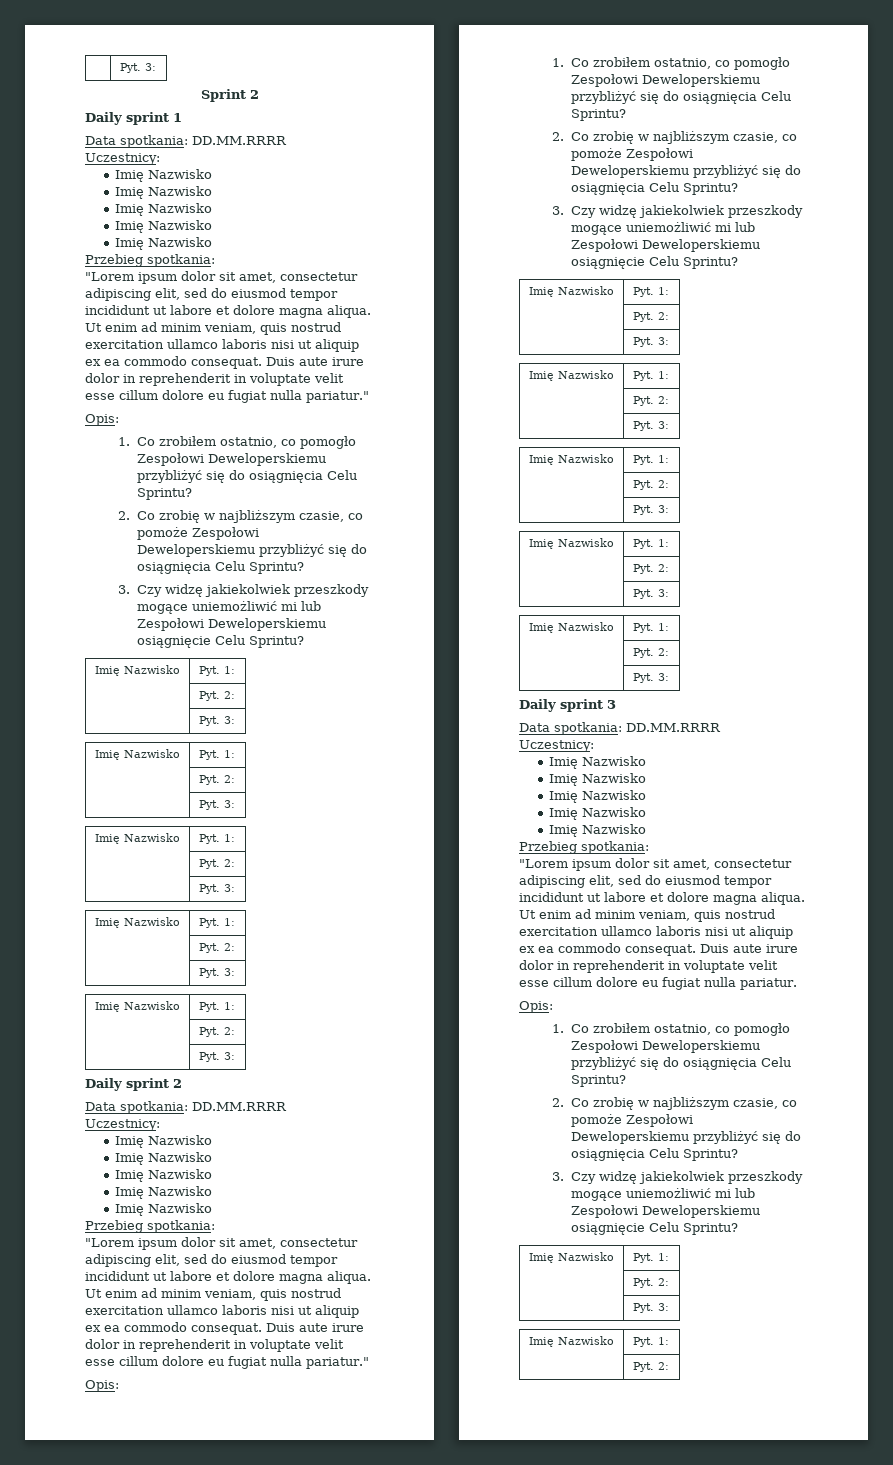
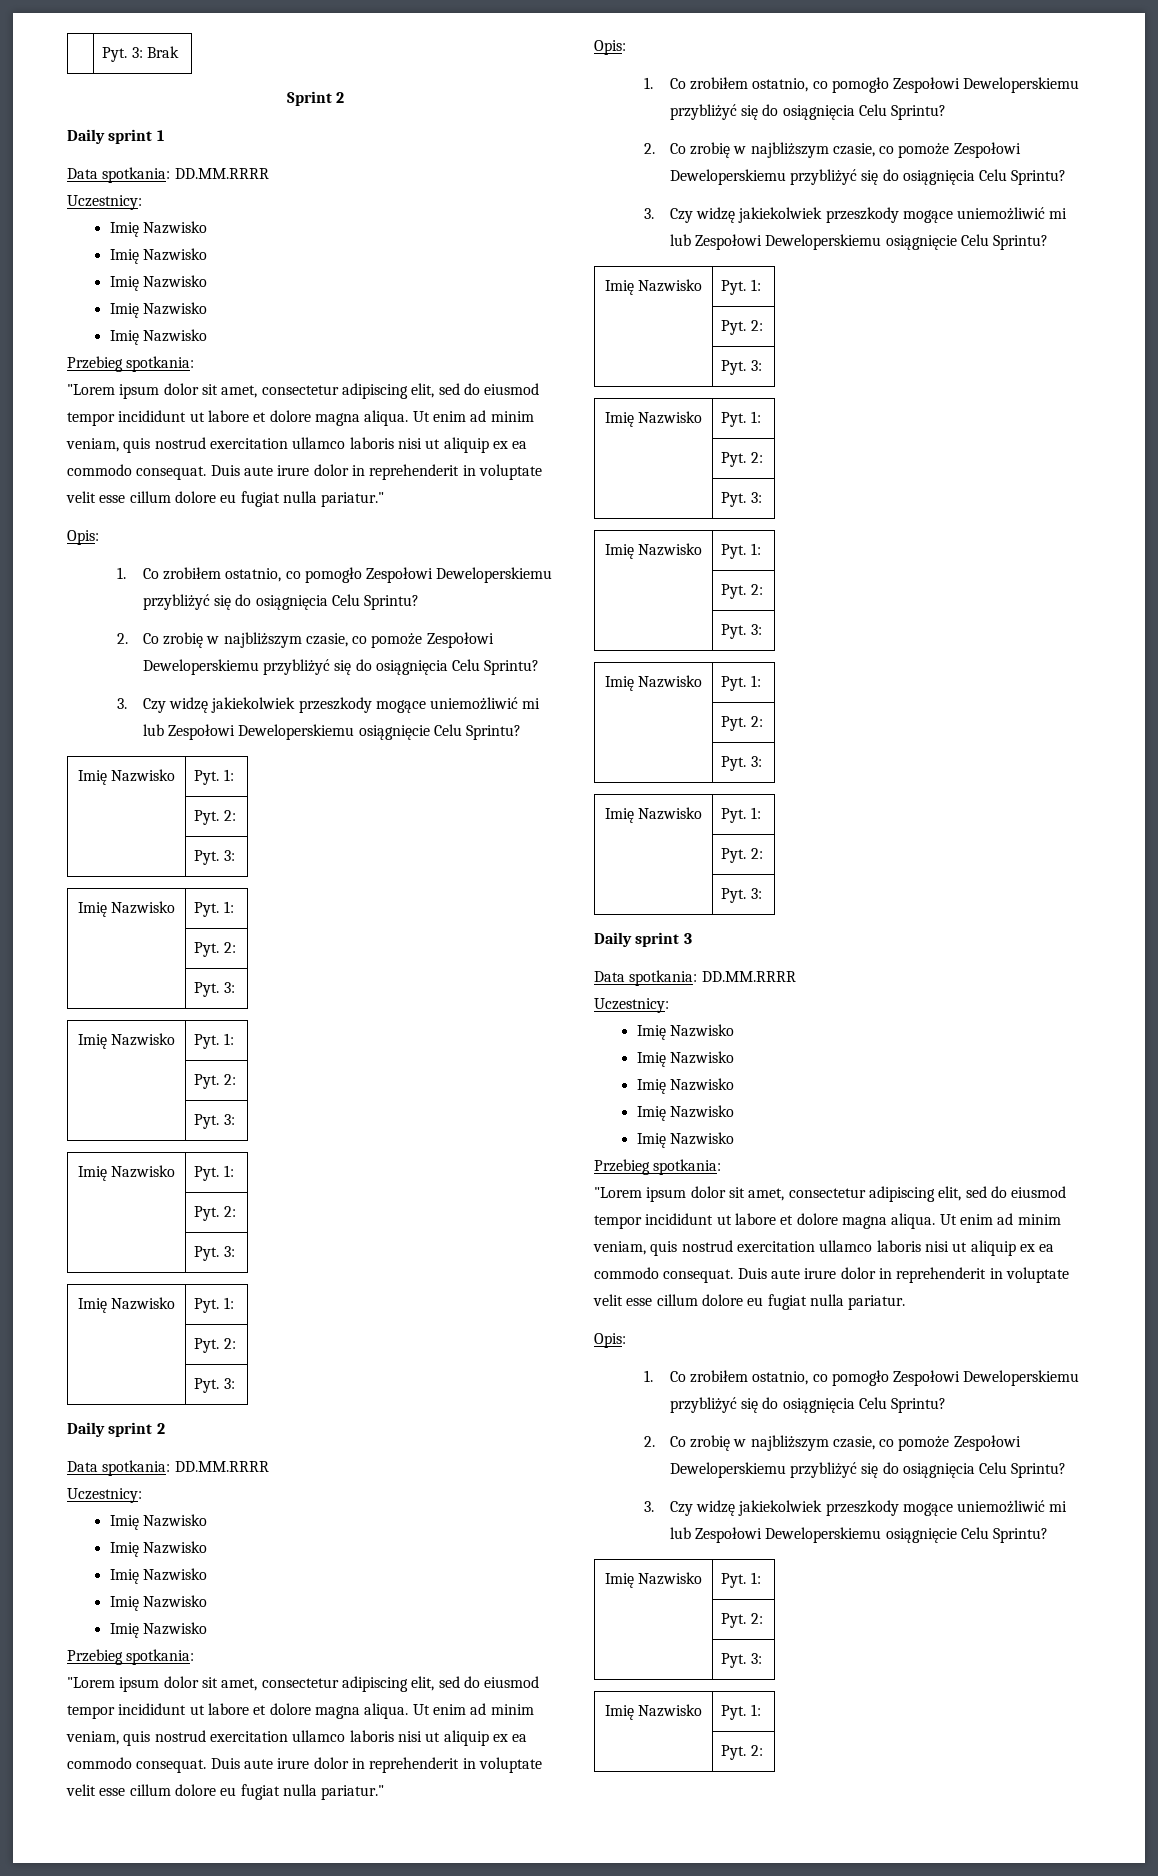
[119,63,156,73] | Pyt. 3: -> [102,46,180,62] | Pyt. 3: Brak

